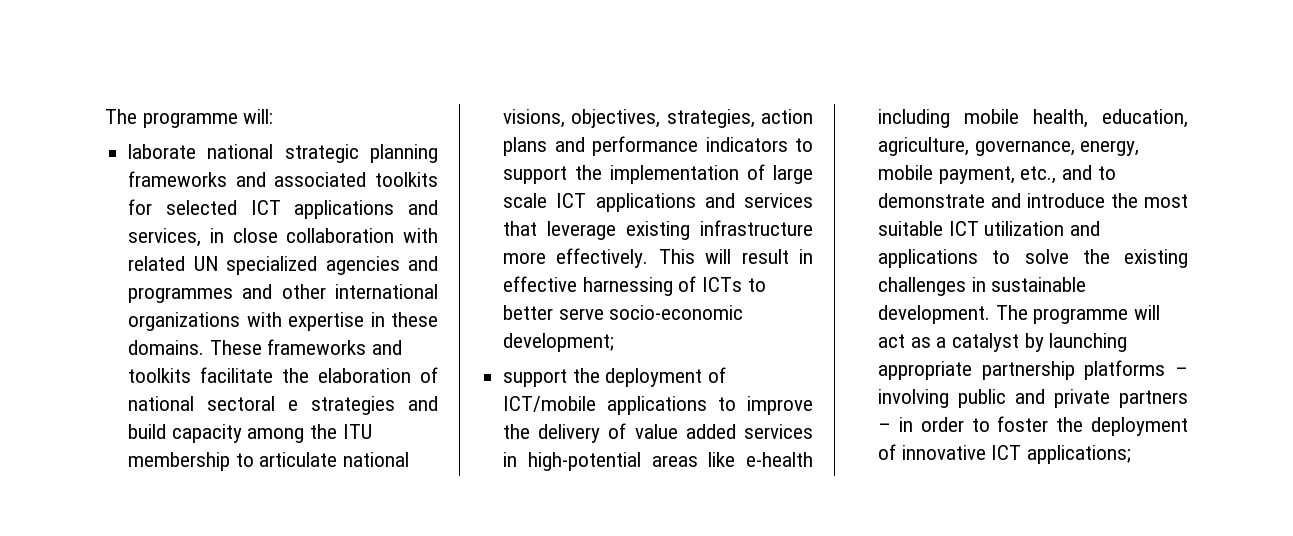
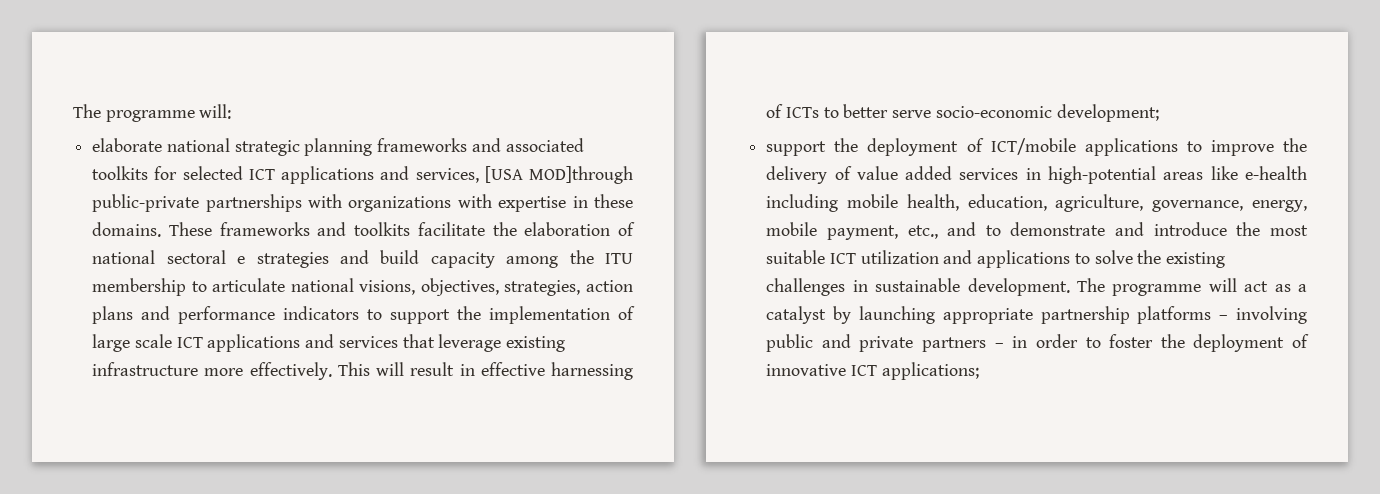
[128,144,197,159] laborate -> [92,138,163,152] elaborate
[209,228,438,243] [128,256,438,275] [128,284,438,303] in close collaboration with related UN specialized agencies and programmes and other international -> [484,166,633,184] [92,194,343,212] [USA MOD]through public-private partnerships with

